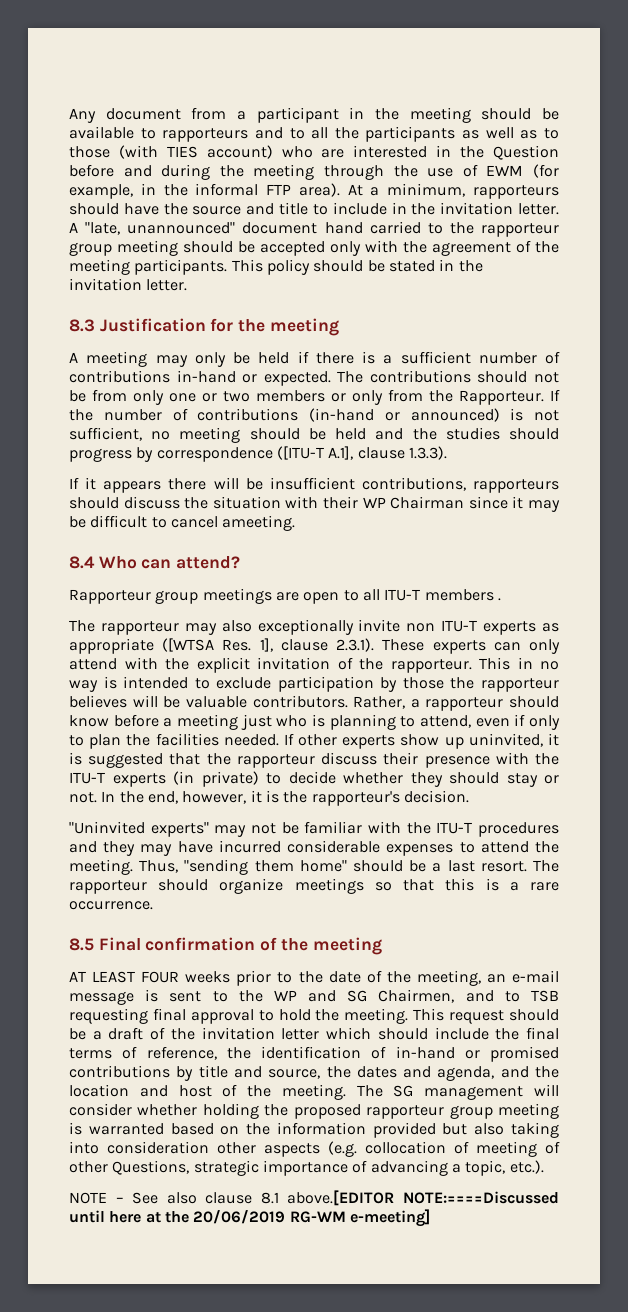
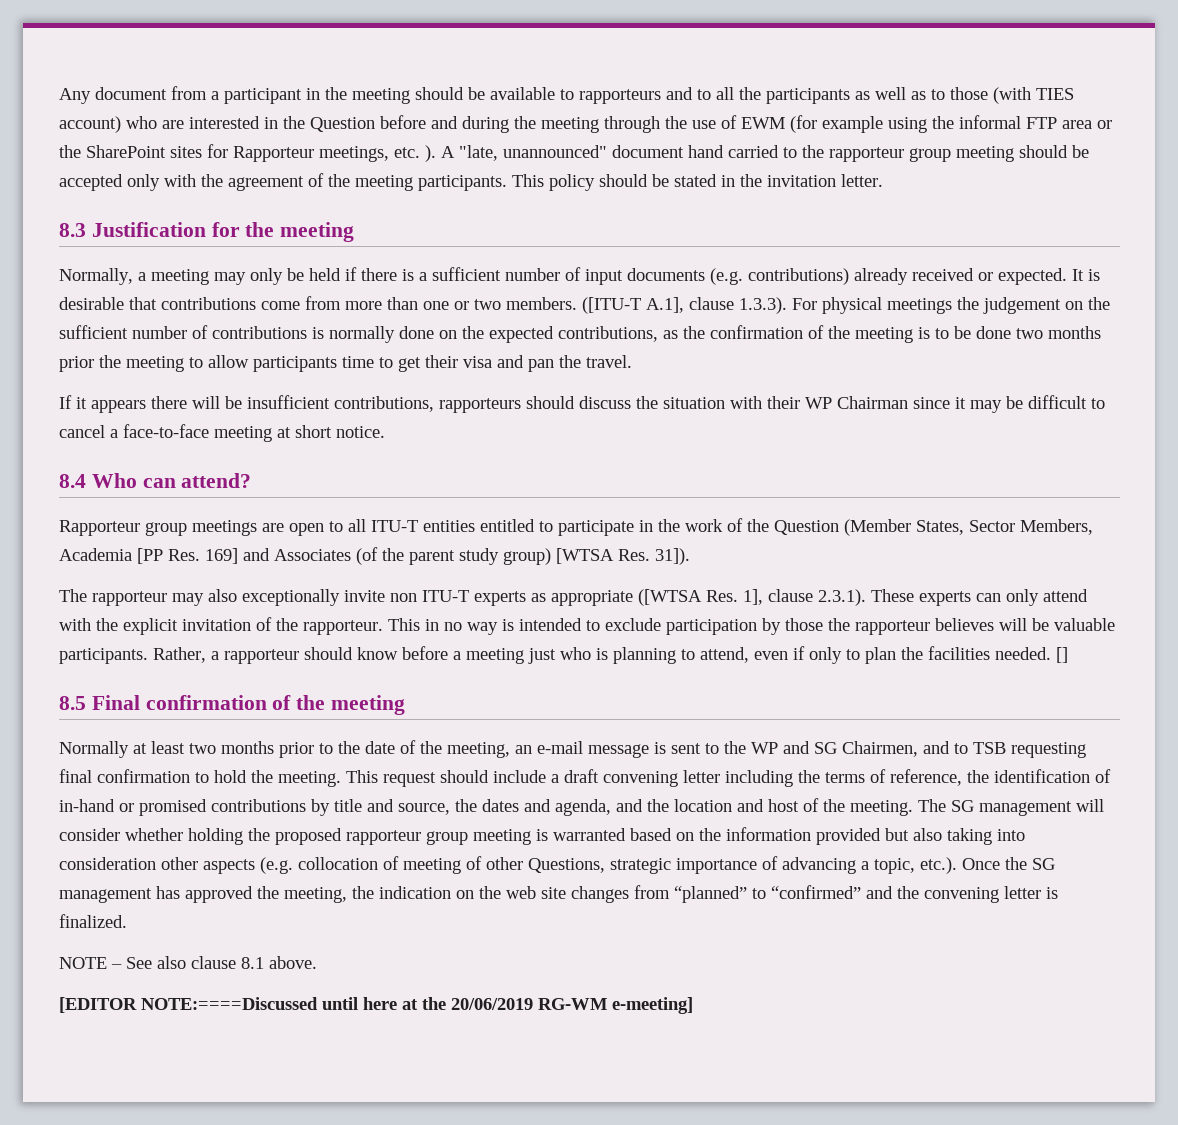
[69,183,156,199] example, in -> [822,116,927,133] example using
[298,183,559,199] [69,202,559,215] area). At a minimum, rapporteurs should have the source and title to include in the invitation letter. -> [1062,120,1112,129] [59,144,436,162] area or the SharePoint sites for Rapporteur meetings, etc. ).
[69,352,78,363] A -> [59,268,146,285] Normally, a
[69,370,559,386] [69,389,560,405] [69,408,559,422] [69,427,559,443] [69,446,447,462] contributions in-hand or expected. The contributions should not be from only one or two members or only from the Rapporteur. If the number of contributions (in-hand or announced) is not sufficient, no meeting should be held and the studies should progress by correspondence ([ITU-T A.1], clause 1.3.3). -> [585,268,1100,285] [59,296,1110,314] [59,325,1101,343] [59,355,632,372] input documents (e.g. contributions) already received or expected. It is desirable that contributions come from more than one or two members. ([ITU-T A.1], clause 1.3.3). For physical meetings the judgement on the sufficient number of contributions is normally done on the expected contributions, as the confirmation of the meeting is to be done two months prior the meeting to allow participants time to get their visa and pan the travel.
[222,515,296,531] ameeting. -> [110,424,385,442] a face-to-face meeting at short notice.
[424,589,501,601] members . -> [423,518,1093,536] [59,547,690,565] entities entitled to participate in the work of the Question (Member States, Sector Members, Academia [PP Res. 169] and Associates (of the parent study group) [WTSA Res. 31]).
[252,695,348,708] contributors. -> [59,648,148,664] participants.
[283,733,559,749] [69,752,559,768] [69,771,559,787] [69,790,469,806] [69,821,559,837] [69,840,559,856] [69,859,559,875] [69,878,559,894] [69,901,153,910] If other experts show up uninvited, it is suggested that the rapporteur discuss their presence with the ITU-T experts (in private) to decide whether they should stay or not. In the end, however, it is the rapporteur's decision. // "Uninvited experts" may not be familiar with the ITU-T procedures and they may have incurred considerable expenses to attend the meeting. Thus, "sending them home" should be a last resort. The rapporteur should organize meetings so that this is a rare occurrence. -> [1056,647,1068,663] []
[69,971,231,983] AT LEAST FOUR weeks -> [59,741,274,758] Normally at least two months
[190,1009,254,1024] approval -> [97,769,190,783] confirmation
[69,1028,86,1040] be -> [493,770,546,783] include
[150,1027,560,1040] of the invitation letter which should include the final -> [603,770,820,787] convening letter including the
(544, 1167) none -> [962,857,1055,870] [59,885,1058,903] [59,914,127,928] Once the SG management has approved the meeting, the indication on the web site changes from “planned” to “confirmed” and the convening letter is finalized.
[287,1190,395,1206] above.[EDITOR -> [269,956,317,969] [59,997,137,1013] above. // [EDITOR

